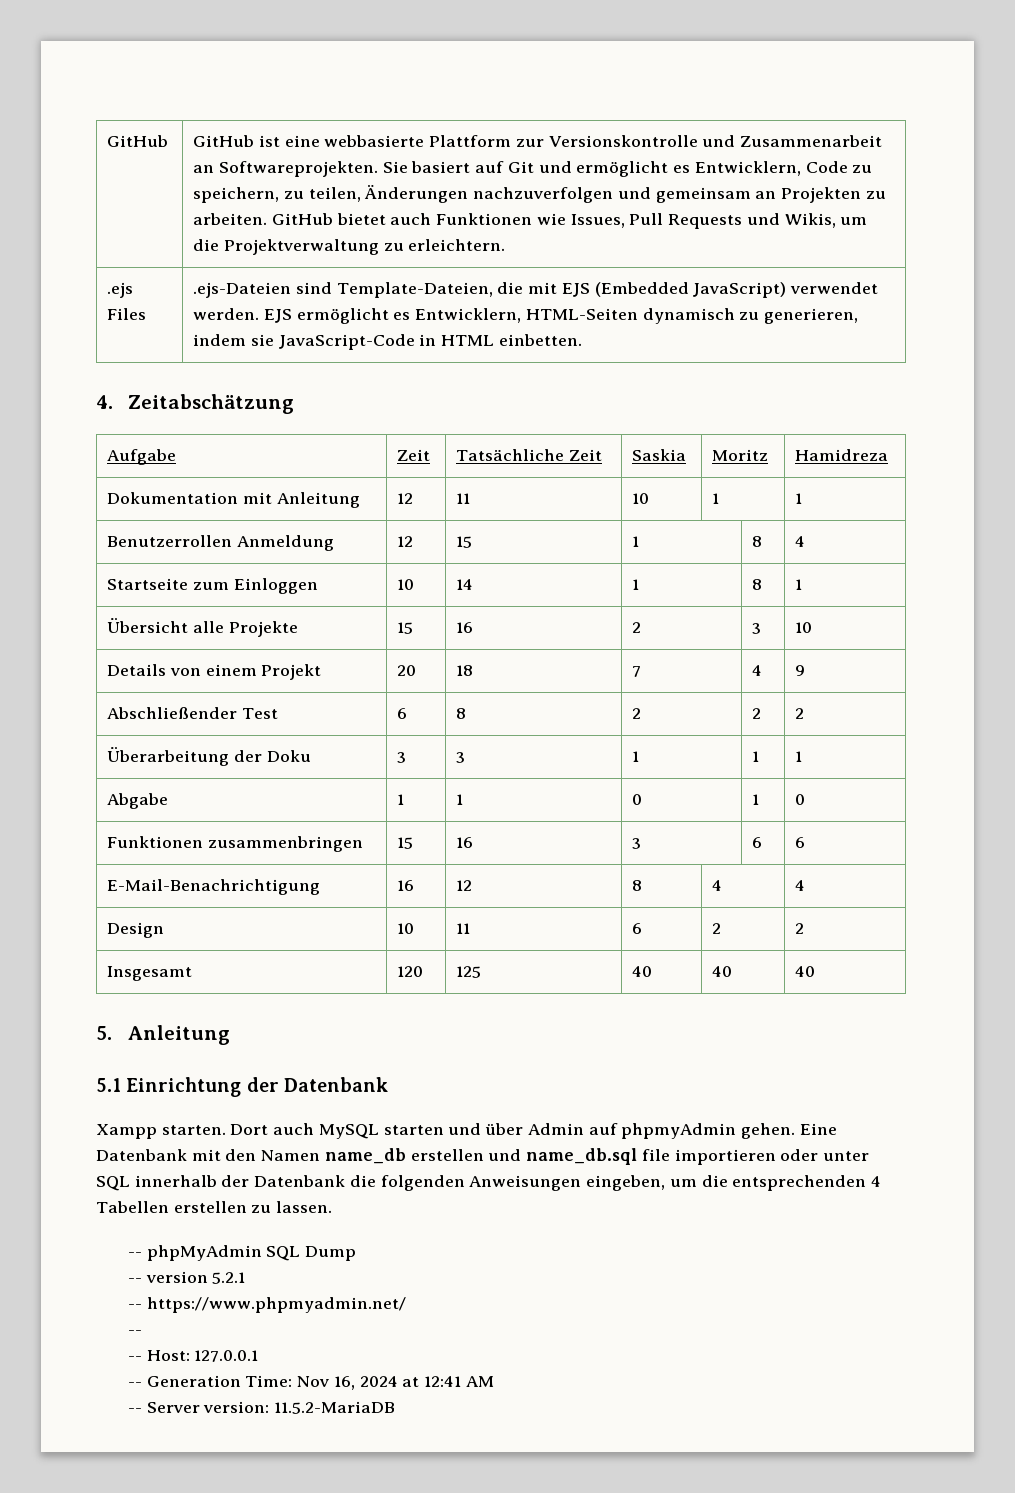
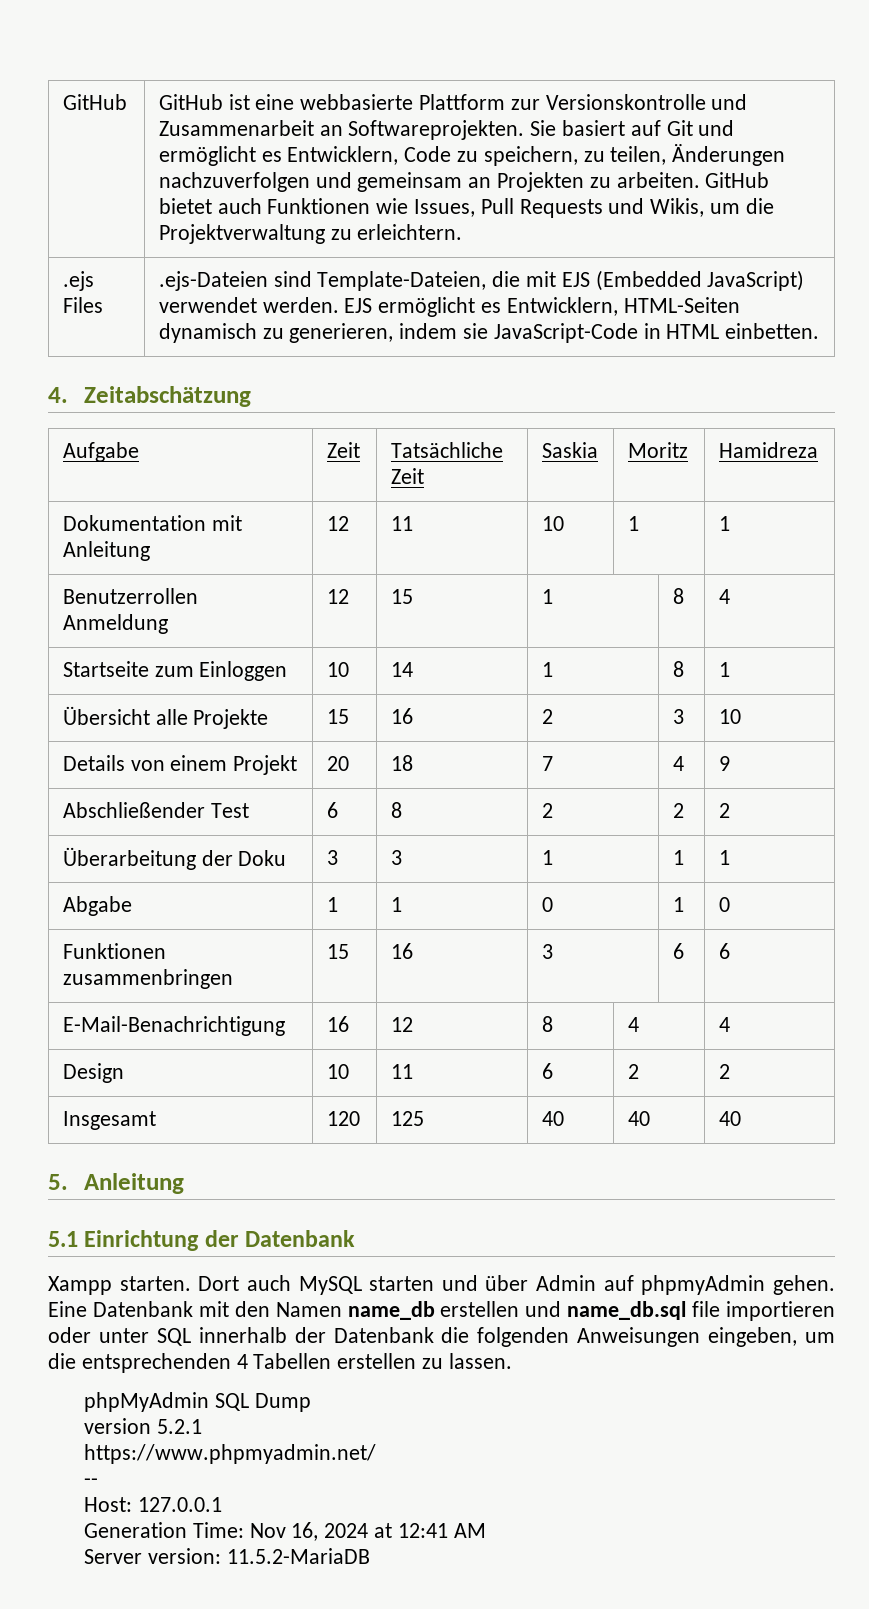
[127,1252,142,1257] -- -> (512, 1361) none
[127,1278,142,1283] -- -> (311, 1402) none
[127,1304,142,1309] -- -> (202, 1426) none
[127,1356,142,1361] -- -> (98, 1482) none
[127,1382,142,1387] -- -> (222, 1504) none
[127,1408,142,1413] -- -> (486, 1530) none

